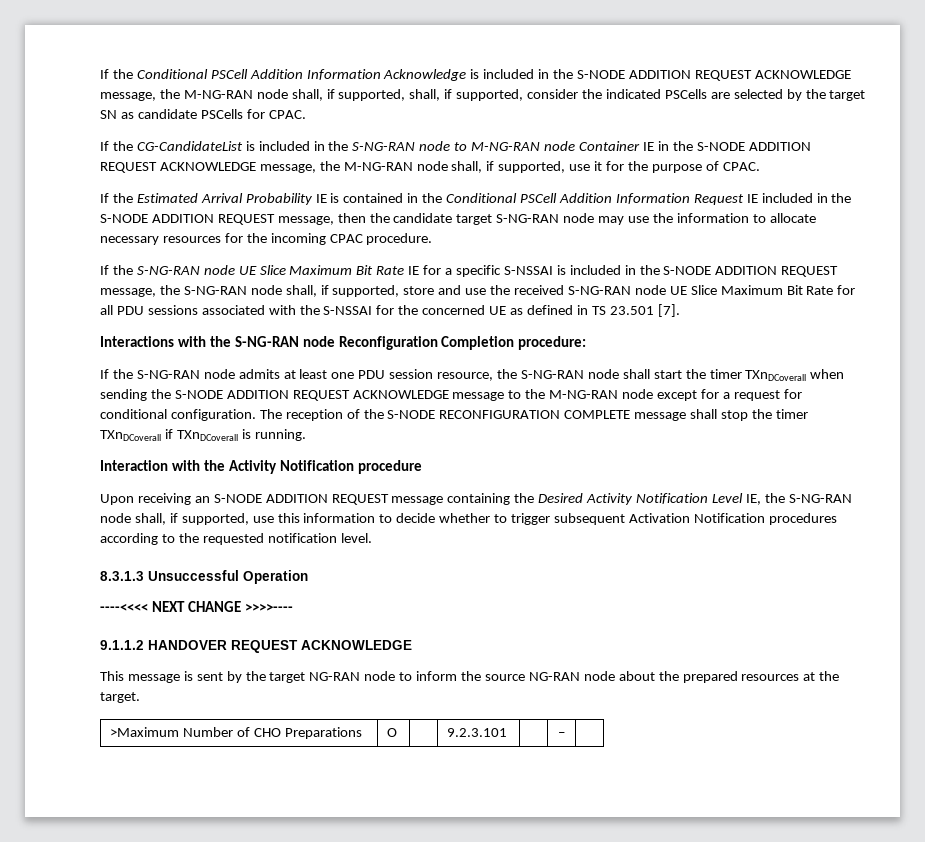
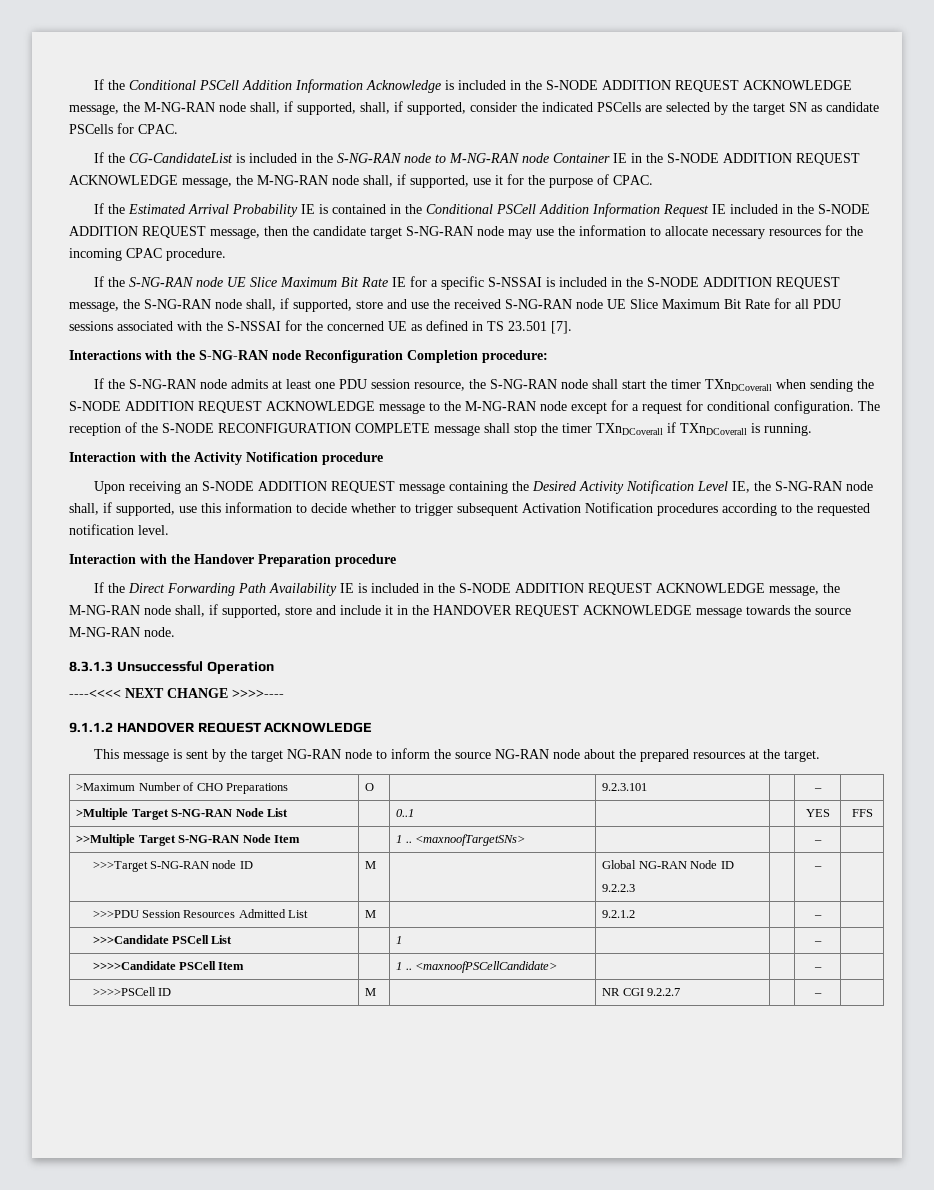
(372, 538) none -> [69,554,396,567] [93,582,840,596] [69,604,851,618] [69,627,175,637] // Interaction with the Handover Preparation procedure // If the Direct Forwarding Path Availability IE is included in the S-NODE ADDITION REQUEST ACKNOWLEDGE message, the M-NG-RAN node shall, if supported, store and include it in the HANDOVER REQUEST ACKNOWLEDGE message towards the source M-NG-RAN node.
(565, 734) none -> [76,808,288,820] [396,809,415,817] [805,809,830,817] [851,809,873,817] [76,834,300,846] [396,834,526,846] [813,840,822,843] [92,860,253,872] [365,861,377,869] [602,860,734,869] [602,884,636,892] [813,866,822,869] [92,909,309,918] [365,910,377,918] [602,910,636,918] [813,915,822,918] [92,935,233,944] [396,936,403,944] [813,941,822,944] [92,961,245,970] [396,961,558,973] [813,967,822,970] [92,987,171,996] [365,988,377,996] [602,988,681,996] [813,993,822,996] // >Multiple Target S-NG-RAN Node List | | 0..1 | | | YES | FFS // >>Multiple Target S-NG-RAN Node Item | | 1 .. <maxnoofTargetSNs> | | | – | // >>>Target S-NG-RAN node ID | M | | Global NG-RAN Node ID // 9.2.2.3 | | – | // >>>PDU Session Resources Admitted List | M | | 9.2.1.2 | | – | // >>>Candidate PSCell List | | 1 | | | – | // >>>>Candidate PSCell Item | | 1 .. <maxnoofPSCellCandidate> | | | – | // >>>>PSCell ID | M | | NR CGI 9.2.2.7 | | – |

